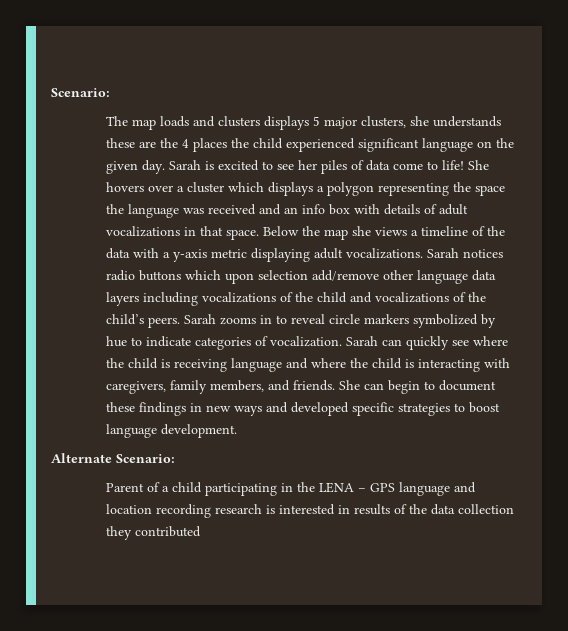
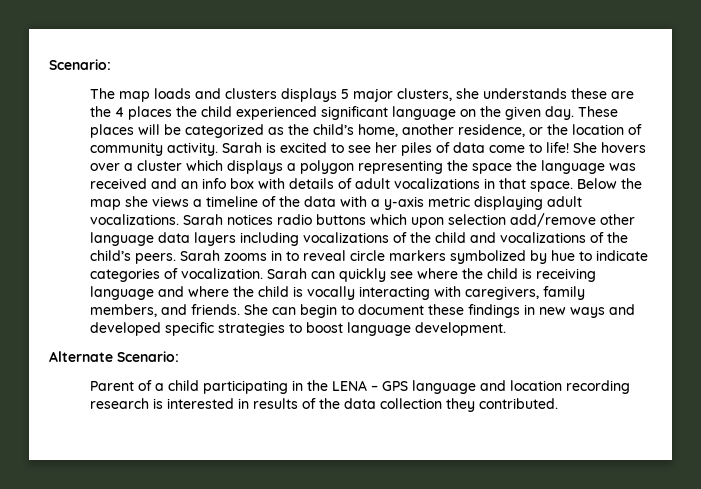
(166, 167) none -> [577,106,618,117] [89,124,642,138] [89,142,218,156] These places will be categorized as the child’s home, another residence, or the location of community activity.
(415, 363) none -> [306,286,355,300] vocally
[135,526,202,537] contributed -> [478,398,558,409] contributed.

